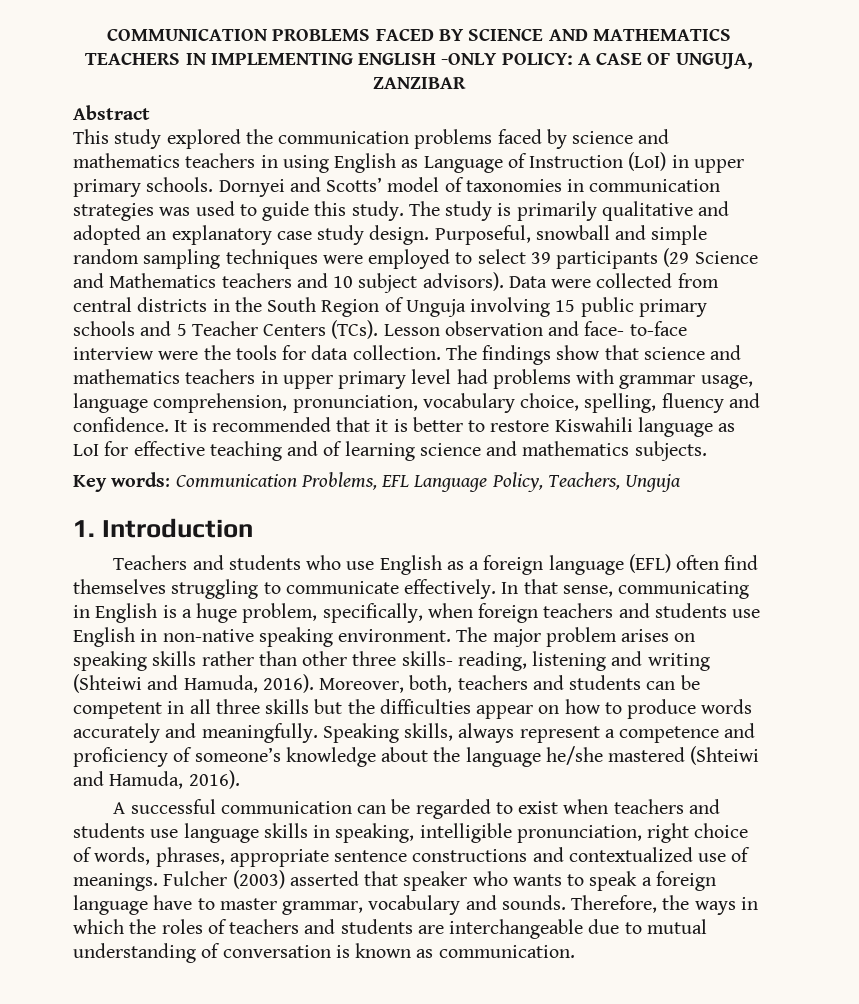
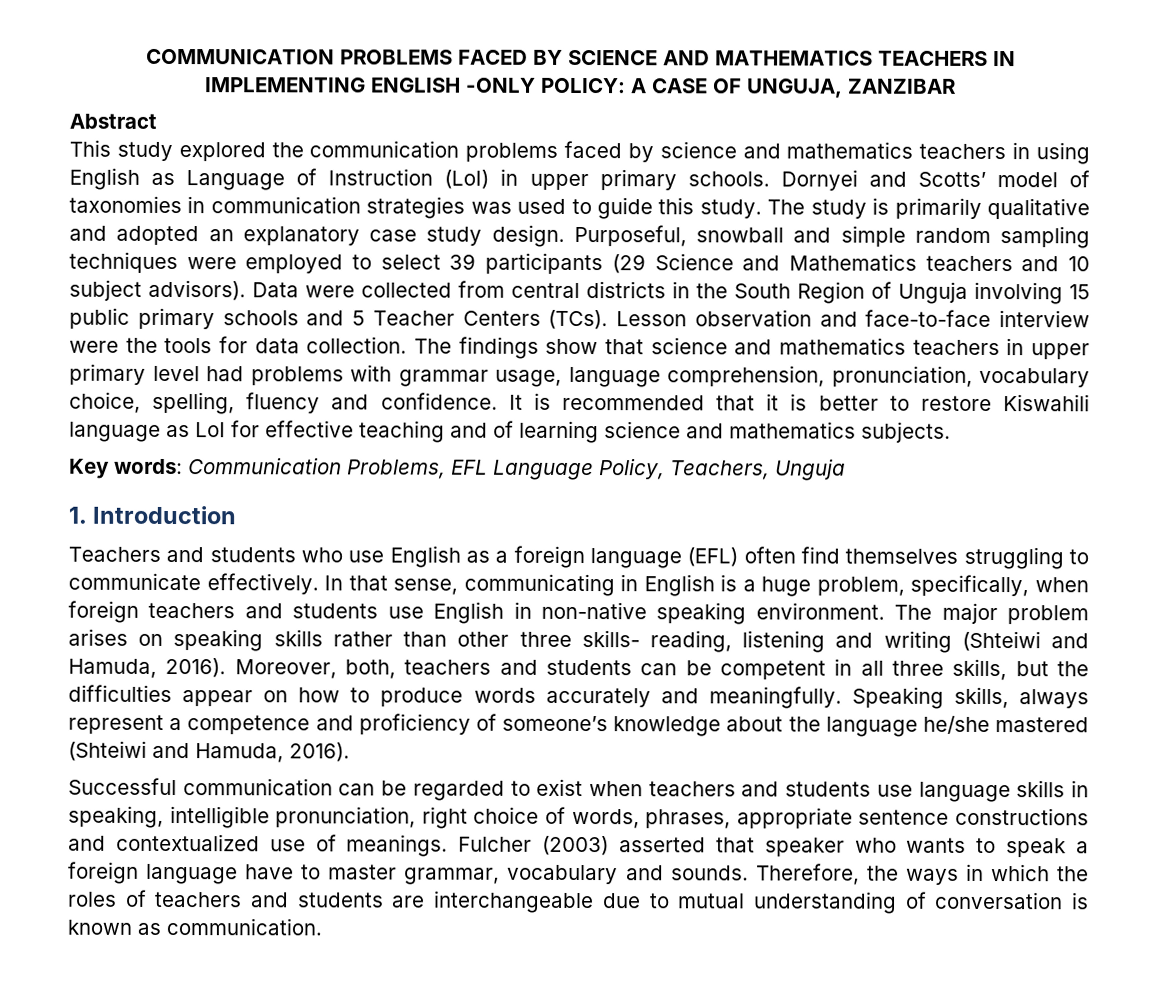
[584,321,687,336] face- to-face -> [865,309,992,328] face-to-face
[265,699,310,714] skills -> [952,658,1008,681] skills,
[113,799,216,814] A successful -> [68,777,177,796] Successful

